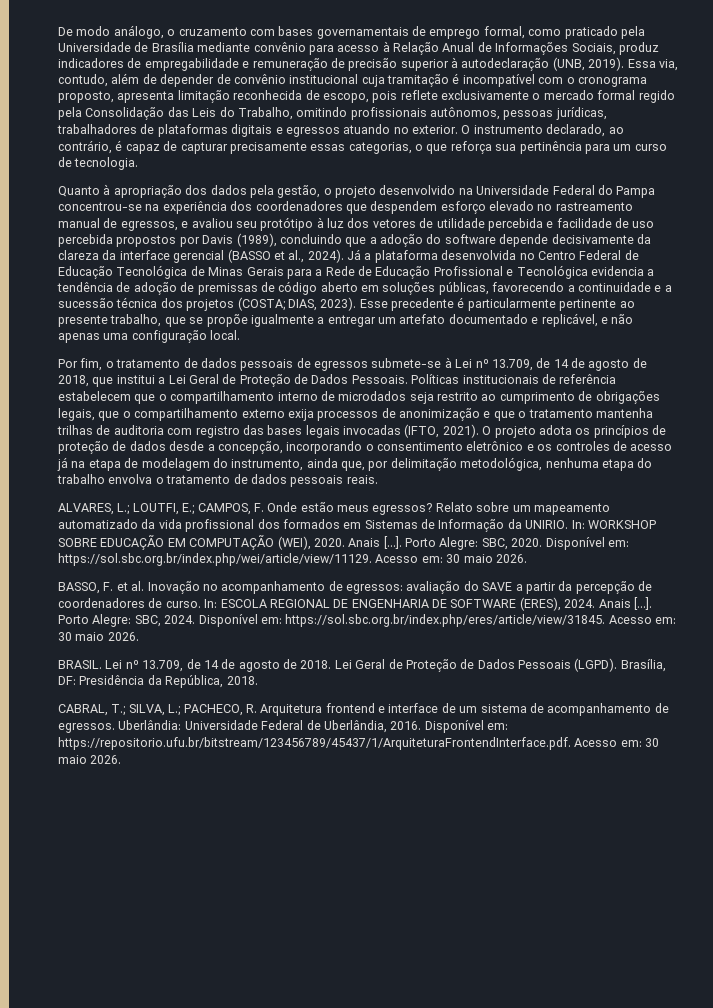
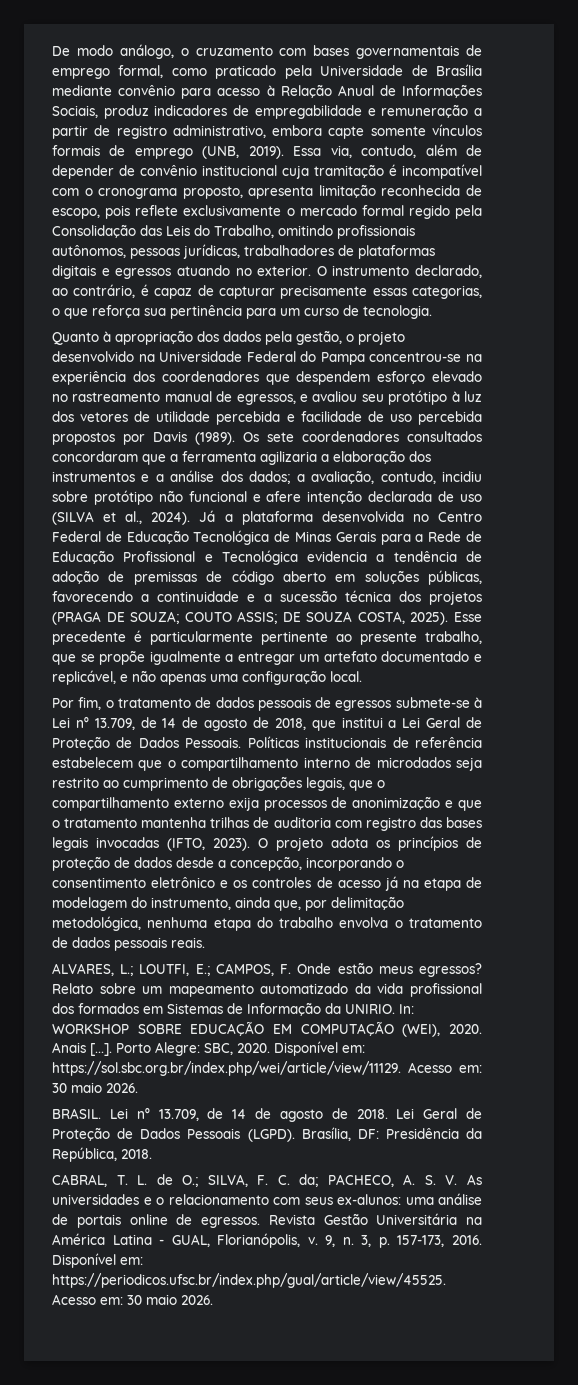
[330,57,550,71] de precisão superior à autodeclaração -> [474,108,483,116] [52,124,482,139] [52,145,193,159] a partir de registro administrativo, embora capte somente vínculos formais de emprego
[236,233,651,247] [58,249,271,263] (1989), concluindo que a adoção do software depende decisivamente da clareza da interface gerencial (BASSO -> [195,431,482,445] [52,450,431,465] [52,470,483,484] [52,490,483,505] [52,511,94,525] (1989). Os sete coordenadores consultados concordaram que a ferramenta agilizaria a elaboração dos instrumentos e a análise dos dados; a avaliação, contudo, incidiu sobre protótipo não funcional e afere intenção declarada de uso (SILVA
[237,297,357,311] (COSTA; DIAS, 2023). -> [52,611,449,625] (PRAGA DE SOUZA; COUTO ASSIS; DE SOUZA COSTA, 2025).
[442,424,479,438] 2021). -> [213,838,250,851] 2023).
[58,581,652,594] [58,597,652,611] [58,614,676,627] [58,632,139,641] // BASSO, F. et al. Inovação no acompanhamento de egressos: avaliação do SAVE a partir da percepção de coordenadores de curso. In: ESCOLA REGIONAL DE ENGENHARIA DE SOFTWARE (ERES), 2024. Anais [...]. Porto Alegre: SBC, 2024. Disponível em: https://sol.sbc.org.br/index.php/eres/article/view/31845. Acesso em: 30 maio 2026. -> (138, 1088) none
[111,703,669,716] [58,720,387,733] T.; SILVA, L.; PACHECO, R. Arquitetura frontend e interface de um sistema de acompanhamento de egressos. Uberlândia: Universidade Federal de Uberlândia, -> [116,1174,483,1187] [52,1193,482,1205] [52,1213,482,1228] [52,1233,445,1248] T. L. de O.; SILVA, F. C. da; PACHECO, A. S. V. As universidades e o relacionamento com seus ex-alunos: uma análise de portais online de egressos. Revista Gestão Universitária na América Latina - GUAL, Florianópolis, v. 9, n. 3, p. 157-173,
[58,737,571,750] https://repositorio.ufu.br/bitstream/123456789/45437/1/ArquiteturaFrontendInterface.pdf. -> [52,1273,446,1288] https://periodicos.ufsc.br/index.php/gual/article/view/45525.

